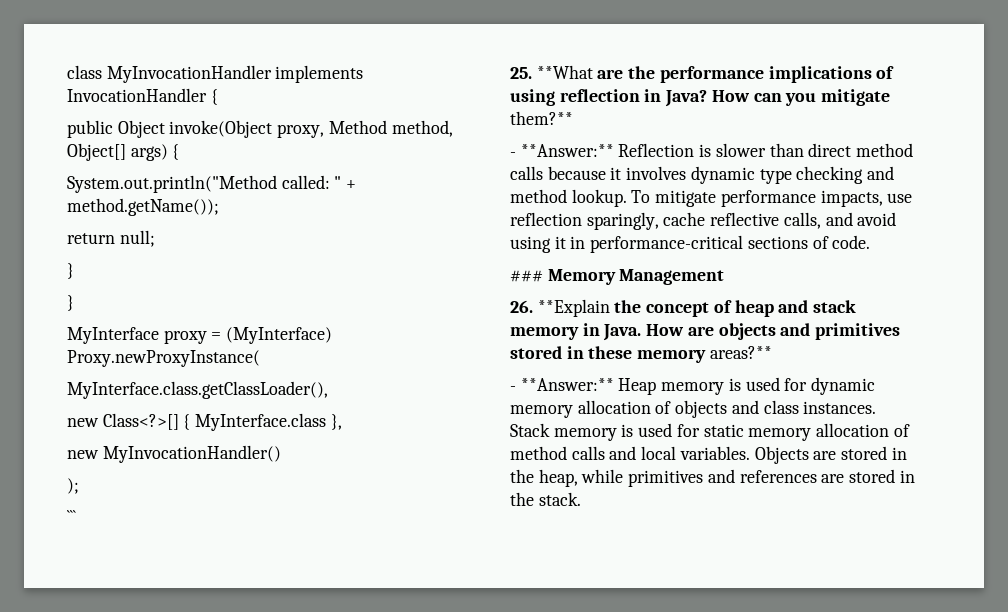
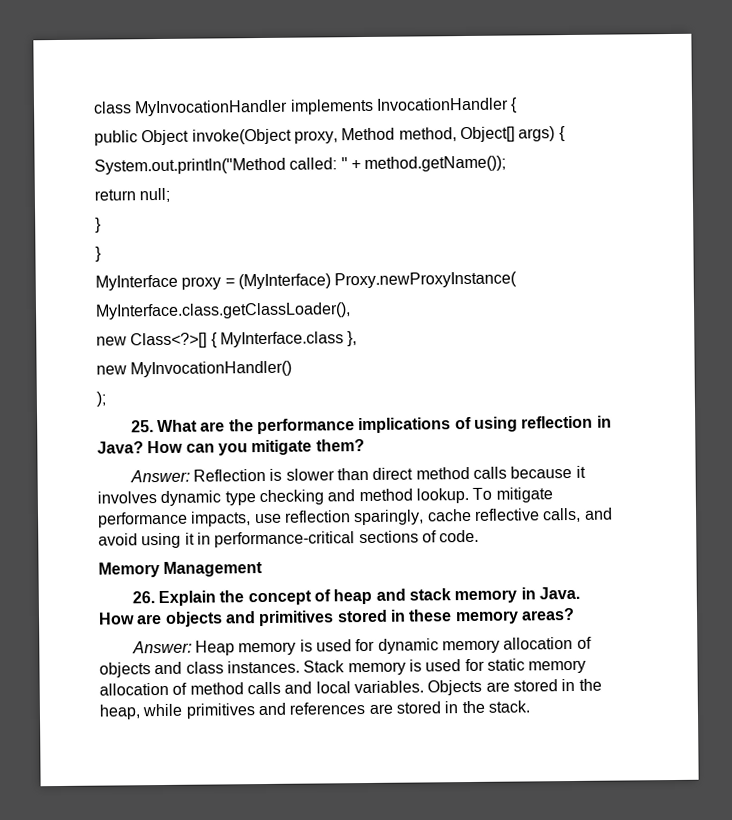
[67,510,76,523] // ``` -> (106, 399) none
[536,65,593,79] **What -> [157,419,199,433] What
[510,111,573,125] [510,144,614,157] them?** // - **Answer:** -> [315,439,365,452] [129,469,190,483] them? // Answer:
[510,270,543,282] ### -> (480, 536) none
[537,299,610,317] **Explain -> [158,590,217,607] Explain
[709,346,772,359] [510,378,614,391] areas?** // - **Answer:** -> [520,607,575,621] [131,640,192,654] areas? // Answer:

